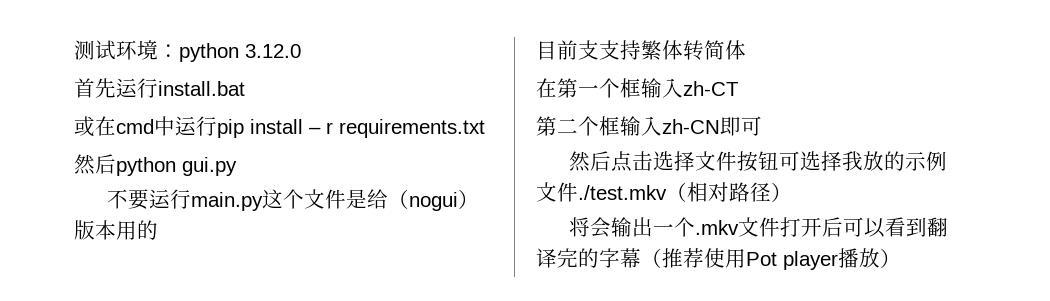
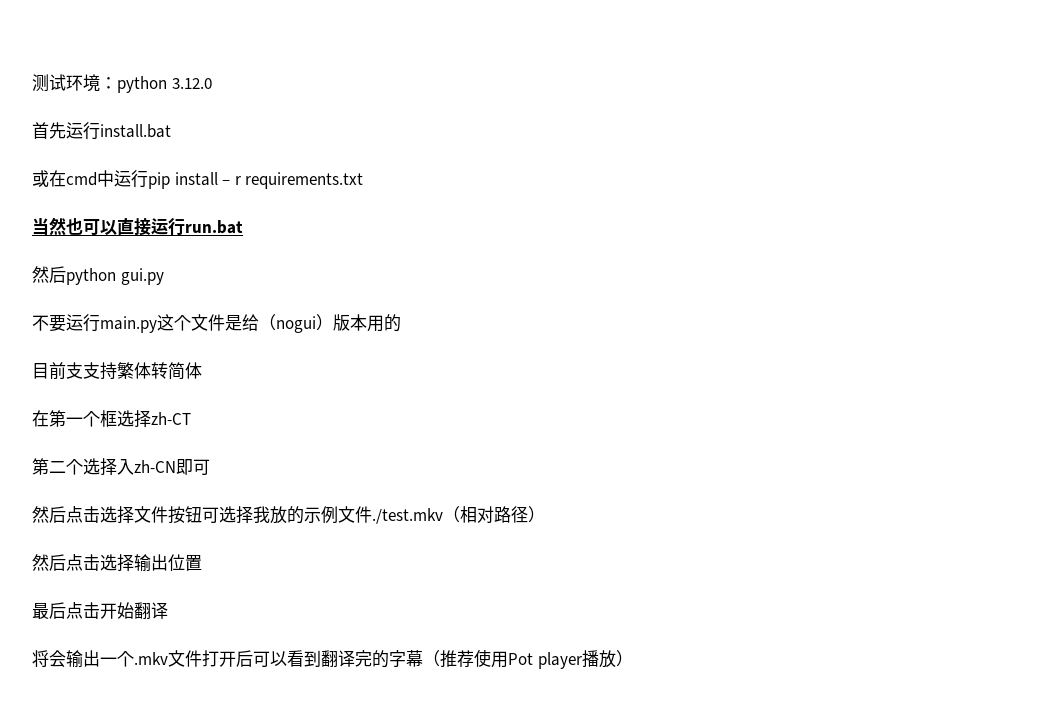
(485, 128) none -> [32,217,243,236] // 当然也可以直接运行run.bat
[641,78,683,98] 输入 -> [117,410,151,428] 选择
[599,116,641,136] 框输 -> [83,458,117,476] 选择
(792, 192) none -> [32,554,202,572] [32,602,168,619] // 然后点击选择输出位置 // 最后点击开始翻译

